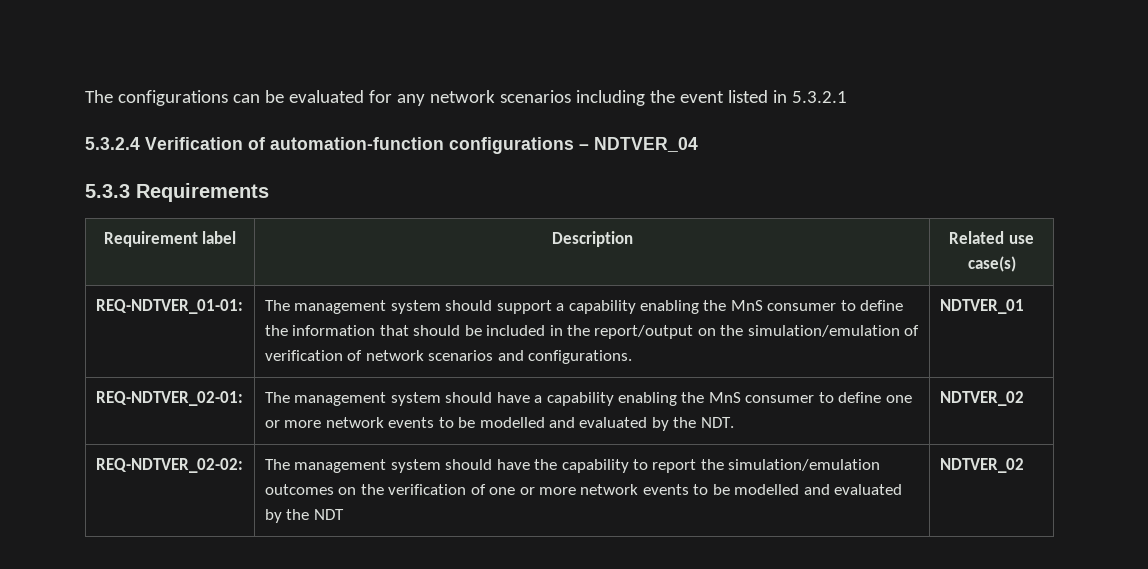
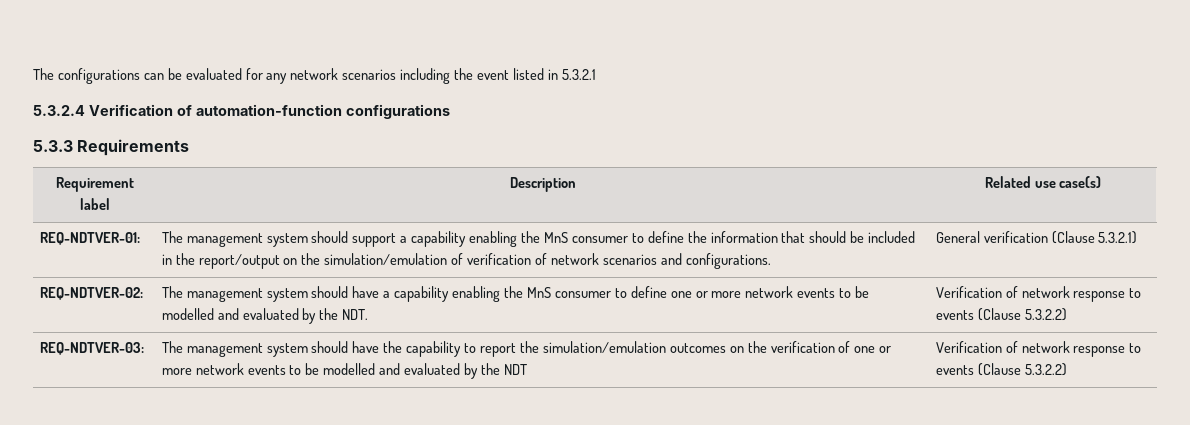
[579,137,698,152] – NDTVER_04 -> (450, 111) none
[95,299,243,314] REQ-NDTVER_01-01: -> [39,232,140,245] REQ-NDTVER-01:
[939,299,1024,314] [95,391,243,406] NDTVER_01 // REQ-NDTVER_02-01: -> [935,231,1138,244] [39,287,143,300] General verification (Clause 5.3.2.1) // REQ-NDTVER-02:
[939,391,1024,406] [95,458,243,473] NDTVER_02 // REQ-NDTVER_02-02: -> [935,286,1142,302] [935,308,1067,321] [39,342,144,355] Verification of network response to events (Clause 5.3.2.2) // REQ-NDTVER-03:
[939,458,1024,473] NDTVER_02 -> [935,341,1142,357] [935,363,1067,376] Verification of network response to events (Clause 5.3.2.2)

